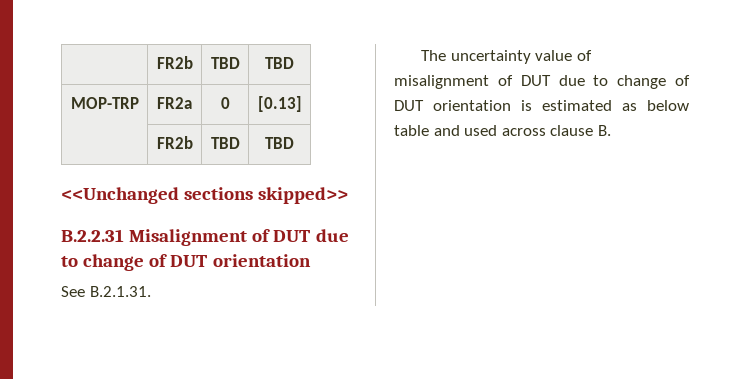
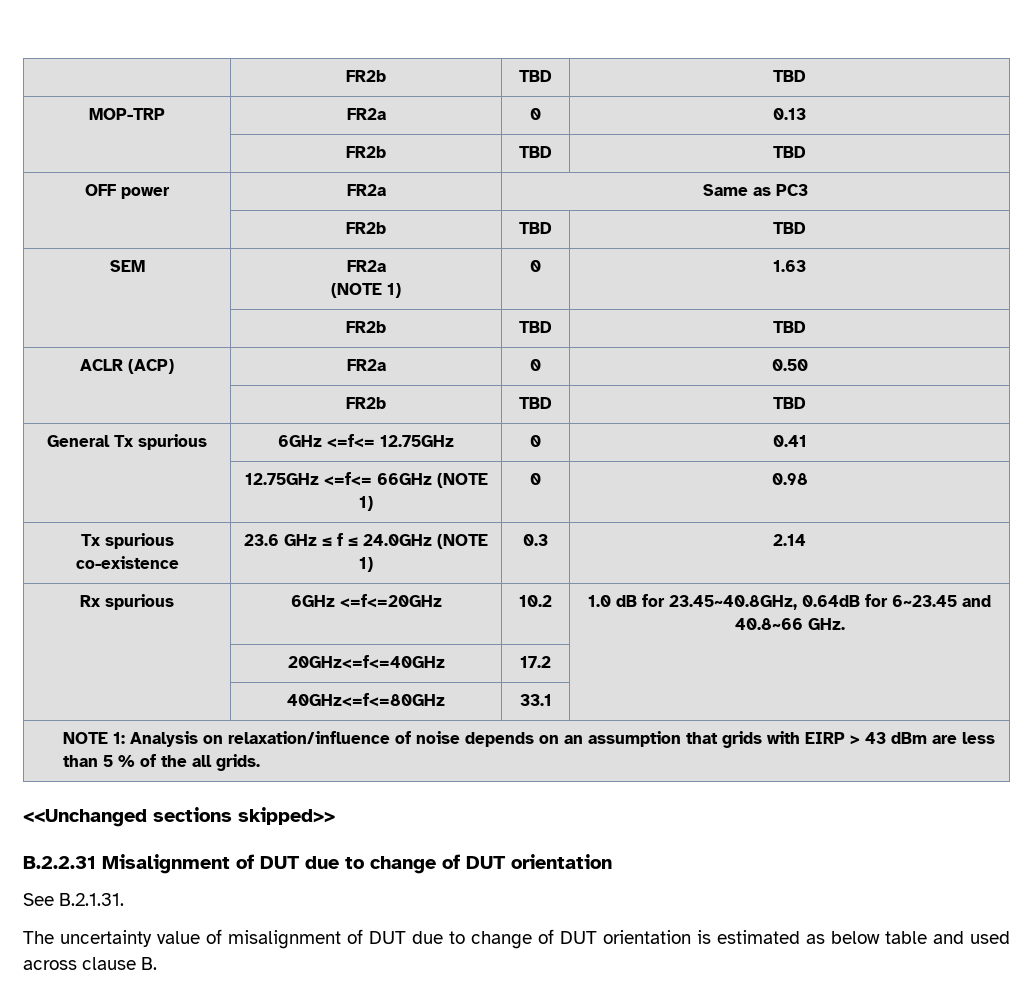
[257,96,302,112] [156,136,193,149] [210,137,240,149] [265,137,294,149] [0.13] // | FR2b | TBD | TBD -> [773,108,806,120] [345,146,386,158] [519,146,552,158] [773,146,806,158] [85,184,170,199] [346,184,386,196] [703,184,808,196] [345,222,386,234] [519,222,552,234] [773,222,806,234] [109,260,145,272] [346,260,386,272] [330,283,401,298] [530,260,541,272] [773,260,806,272] [345,321,386,333] [519,321,552,333] [773,321,806,333] [80,359,174,374] [346,359,386,371] [530,359,541,371] [771,359,808,371] [345,397,386,409] [519,397,552,409] [773,397,806,409] [46,434,207,450] [278,434,454,448] [530,435,541,447] [772,435,807,447] [244,472,488,488] [358,496,373,511] [530,473,541,485] [771,473,808,485] [80,533,174,549] [75,556,179,569] [244,533,488,549] [358,557,373,572] [523,534,548,546] [773,534,806,546] [80,594,174,610] [290,594,442,608] [519,595,552,607] [588,594,991,610] [734,618,845,630] [287,655,445,669] [520,656,551,668] [286,693,445,707] [519,694,552,706] [62,731,995,748] [62,754,260,771] 0.13 // | FR2b | TBD | TBD // OFF power | FR2a | Same as PC3 // | FR2b | TBD | TBD // SEM | FR2a // (NOTE 1) | 0 | 1.63 // | FR2b | TBD | TBD // ACLR (ACP) | FR2a | 0 | 0.50 // | FR2b | TBD | TBD // General Tx spurious | 6GHz <=f<= 12.75GHz | 0 | 0.41 // | 12.75GHz <=f<= 66GHz (NOTE 1) | 0 | 0.98 // Tx spurious co-existence | 23.6 GHz ≤ f ≤ 24.0GHz (NOTE 1) | 0.3 | 2.14 // Rx spurious | 6GHz <=f<=20GHz | 10.2 | 1.0 dB for 23.45~40.8GHz, 0.64dB for 6~23.45 and 40.8~66 GHz. // | 20GHz<=f<=40GHz | 17.2 | // | 40GHz<=f<=80GHz | 33.1 | // NOTE 1: Analysis on relaxation/influence of noise depends on an assumption that grids with EIRP > 43 dBm are less than 5 % of the all grids.

